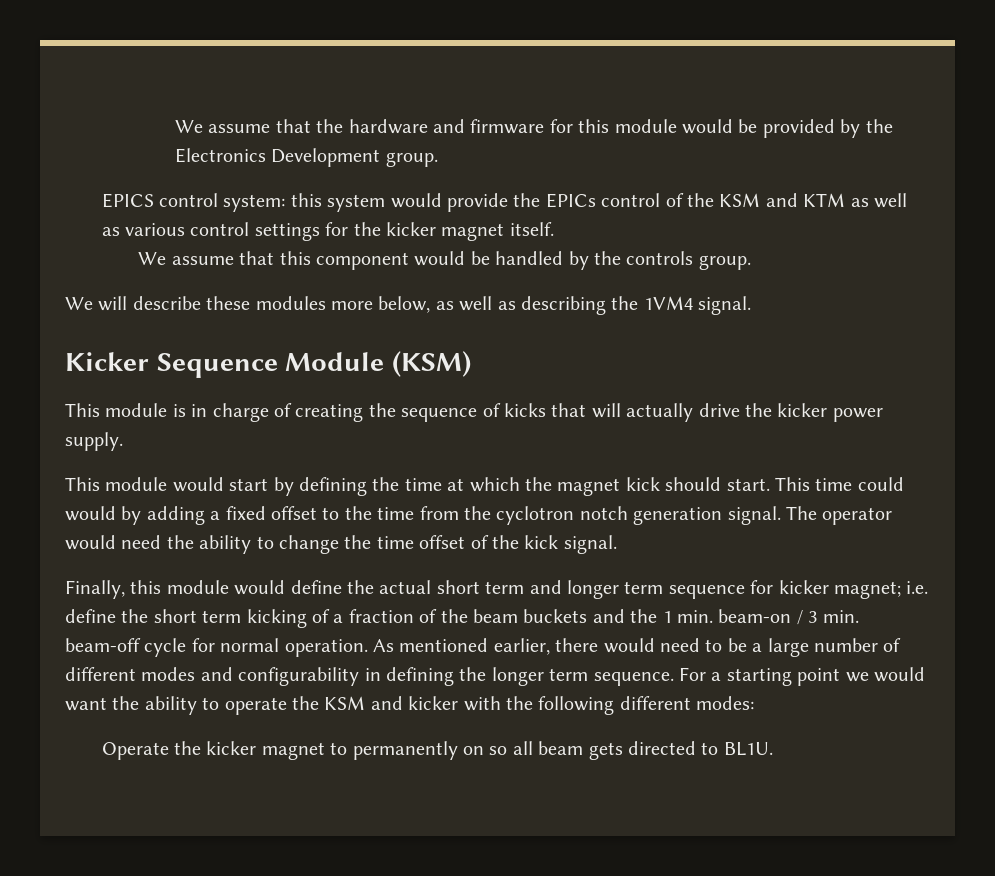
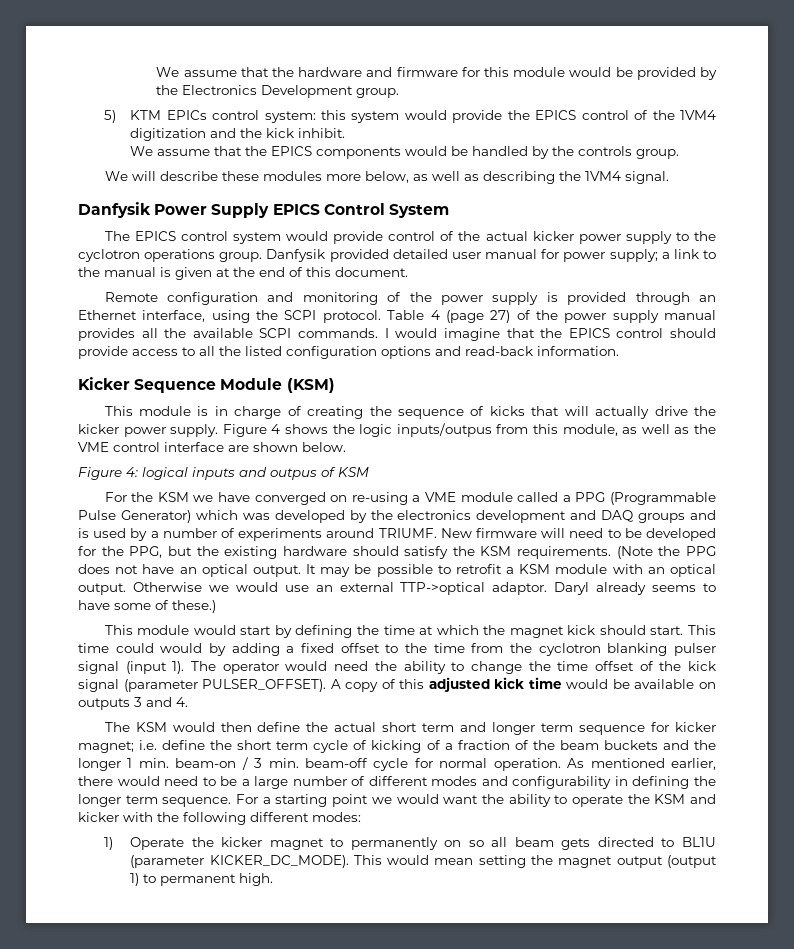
[101,193,154,208] EPICS -> [104,110,207,123] 5) KTM EPICs
[545,193,908,208] [101,222,554,241] [138,251,409,270] EPICs control of the KSM and KTM as well as various control settings for the kicker magnet itself. // We assume that this component -> [535,110,716,120] [130,128,346,141] [130,146,402,159] EPICS control of the 1VM4 digitization and the kick inhibit. // We assume that the EPICS components
(752, 305) none -> [78,202,449,218] [104,231,716,244] [78,249,716,262] [78,267,408,280] [104,292,717,305] [78,310,716,323] [78,328,717,341] [78,346,619,359] // Danfysik Power Supply EPICS Control System // The EPICS control system would provide control of the actual kicker power supply to the cyclotron operations group. Danfysik provided detailed user manual for power supply; a link to the manual is given at the end of this document. // Remote configuration and monitoring of the power supply is provided through an Ethernet interface, using the SCPI protocol. Table 4 (page 27) of the power supply manual provides all the available SCPI commands. I would imagine that the EPICS control should provide access to all the listed configuration options and read-back information.
(123, 441) none -> [222,423,717,437] [78,442,346,452] [78,467,369,480] [104,492,716,505] [78,510,716,523] [78,528,716,541] [78,546,716,559] [78,564,716,577] [78,582,716,595] [78,600,216,613] Figure 4 shows the logic inputs/outpus from this module, as well as the VME control interface are shown below. // Figure 4: logical inputs and outpus of KSM // For the KSM we have converged on re-using a VME module called a PPG (Programmable Pulse Generator) which was developed by the electronics development and DAQ groups and is used by a number of experiments around TRIUMF. New firmware will need to be developed for the PPG, but the existing hardware should satisfy the KSM requirements. (Note the PPG does not have an optical output. It may be possible to retrofit a KSM module with an optical output. Otherwise we would use an external TTP->optical adaptor. Daryl already seems to have some of these.)
[579,506,781,525] notch generation signal. -> [607,643,716,656] [78,661,185,674] blanking pulser signal (input 1).
[563,535,617,554] [65,580,286,599] signal. // Finally, this module would -> [78,677,717,692] [78,697,188,710] [104,722,252,732] signal (parameter PULSER_OFFSET). A copy of this adjusted kick time would be available on outputs 3 and 4. // The KSM would then
(242, 616) none -> [313,740,368,753] cycle of
(658, 616) none -> [78,758,121,771] longer
(755, 703) none -> [104,837,114,850] 1)
[723,742,773,756] BL1U. -> [682,837,717,847] [130,855,717,868] [130,873,274,886] BL1U (parameter KICKER_DC_MODE). This would mean setting the magnet output (output 1) to permanent high.

